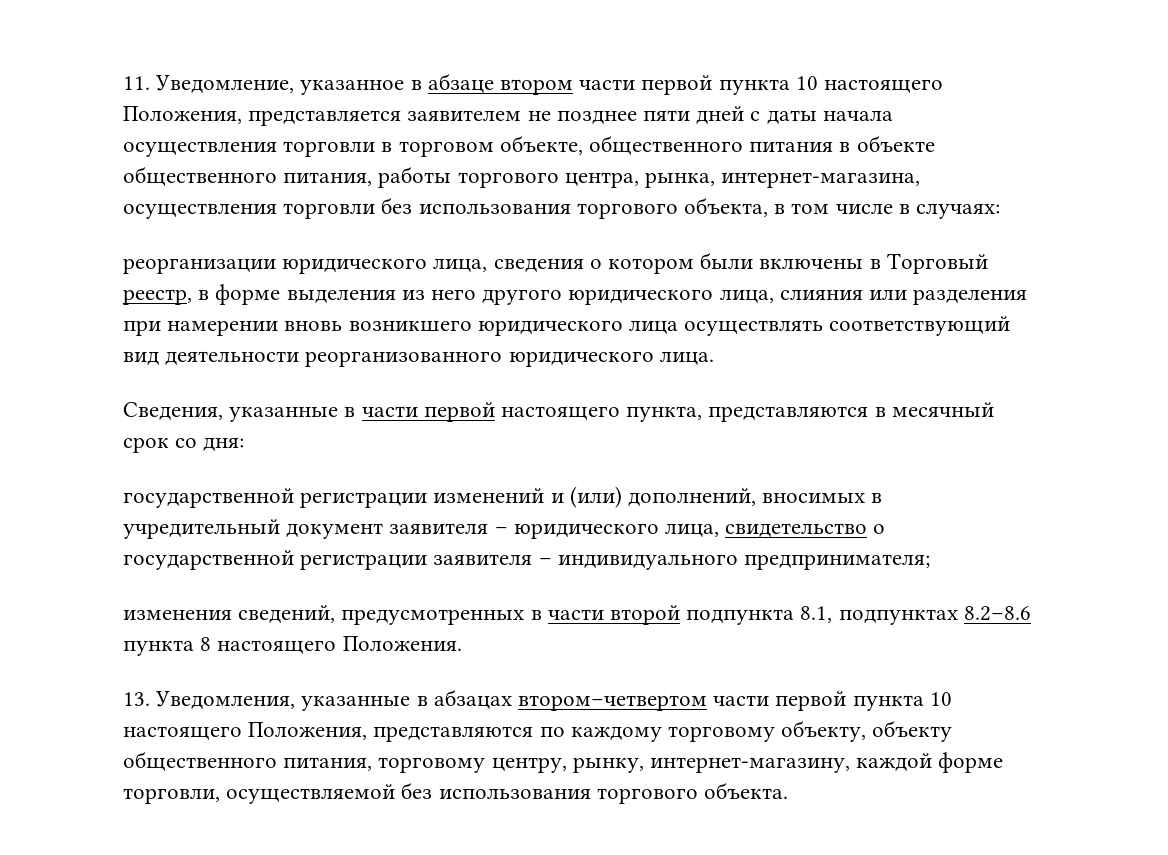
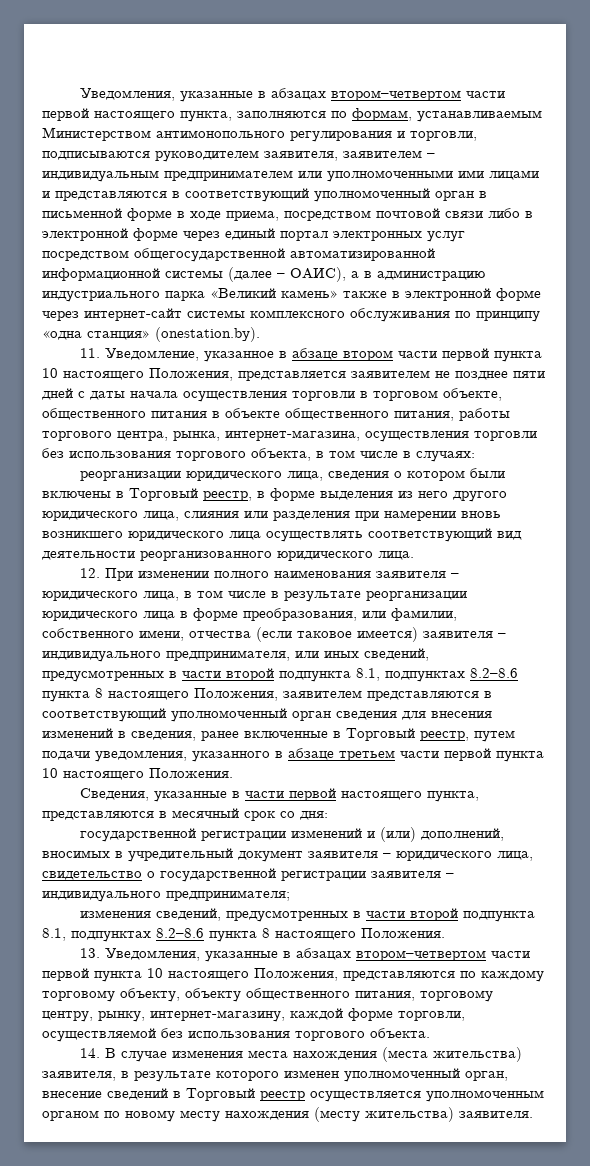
(123, 83) none -> [79,88,505,102] [42,108,542,122] [42,127,477,142] [42,150,435,162] [42,170,539,182] [42,188,487,202] [42,208,533,221] [42,228,465,242] [42,248,435,262] [42,267,485,282] [42,288,541,302] [42,308,540,322] [42,327,260,342] Уведомления, указанные в абзацах втором–четвертом части первой настоящего пункта, заполняются по формам, устанавливаемым Министерством антимонопольного регулирования и торговли, подписываются руководителем заявителя, заявителем – индивидуальным предпринимателем или уполномоченными ими лицами и представляются в соответствующий уполномоченный орган в письменной форме в ходе приема, посредством почтовой связи либо в электронной форме через единый портал электронных услуг посредством общегосударственной автоматизированной информационной системы (далее – ОАИС), а в администрацию индустриального парка «Великий камень» также в электронной форме через интернет-сайт системы комплексного обслуживания по принципу «одна станция» (onestation.by). //
(714, 358) none -> [79,568,459,581] [42,590,467,602] [42,608,457,621] [42,627,506,642] [42,648,429,662] [42,668,518,682] [42,688,492,702] [42,708,492,722] [42,728,515,742] [42,748,544,762] [42,768,233,780] // 12. При изменении полного наименования заявителя – юридического лица, в том числе в результате реорганизации юридического лица в форме преобразования, или фамилии, собственного имени, отчества (если таковое имеется) заявителя – индивидуального предпринимателя, или иных сведений, предусмотренных в части второй подпункта 8.1, подпунктах 8.2–8.6 пункта 8 настоящего Положения, заявителем представляются в соответствующий уполномоченный орган сведения для внесения изменений в сведения, ранее включенные в Торговый реестр, путем подачи уведомления, указанного в абзаце третьем части первой пункта 10 настоящего Положения.
(789, 790) none -> [79,1047,522,1062] [42,1068,508,1082] [42,1088,544,1102] [42,1107,533,1122] // 14. В случае изменения места нахождения (места жительства) заявителя, в результате которого изменен уполномоченный орган, внесение сведений в Торговый реестр осуществляется уполномоченным органом по новому месту нахождения (месту жительства) заявителя.

